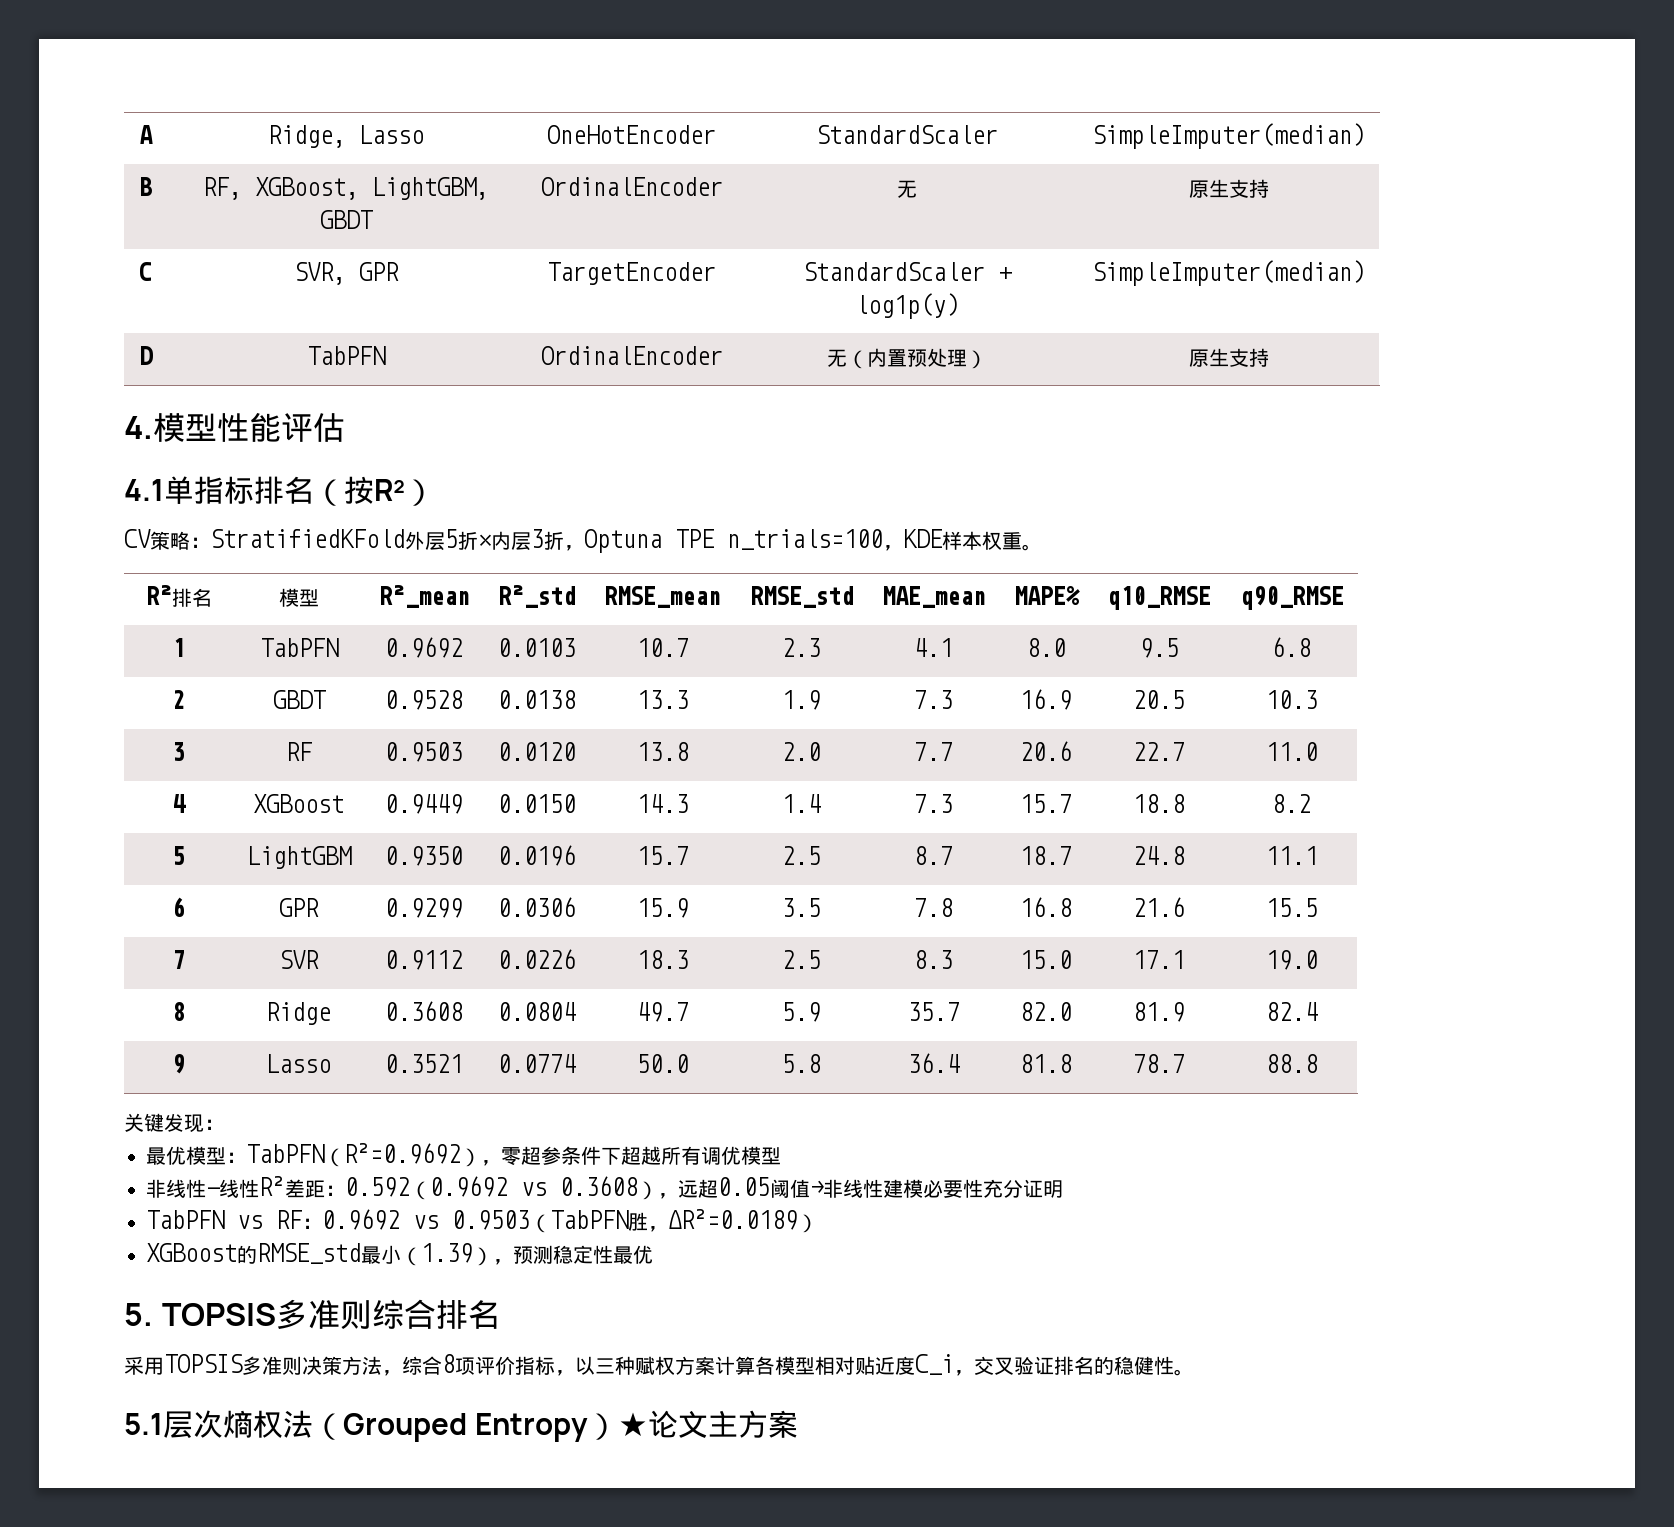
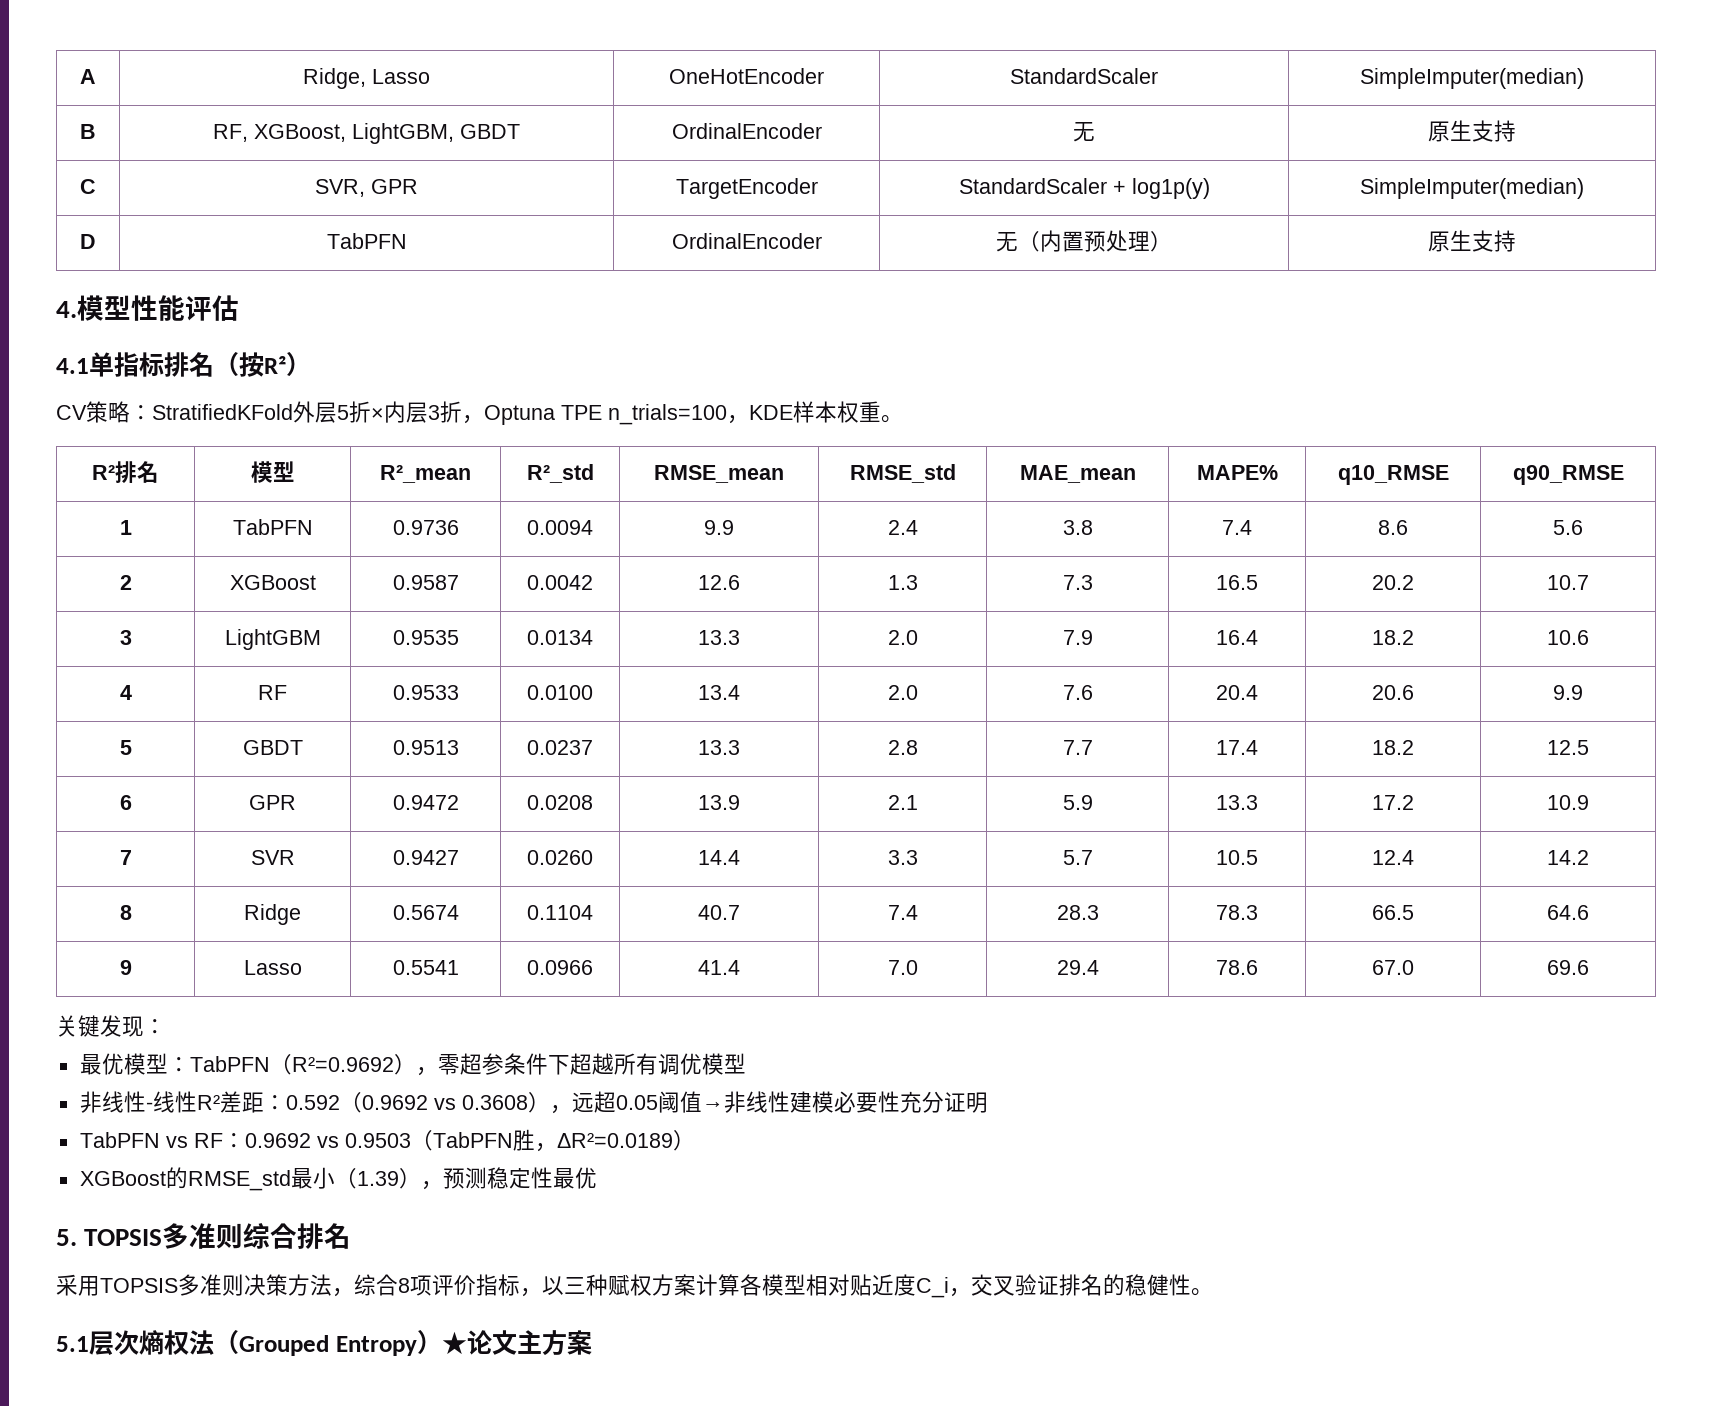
[385,637,463,658] [497,638,576,657] [636,638,689,657] [782,638,821,657] [914,638,953,657] [1026,638,1066,657] [1139,638,1179,658] [1272,637,1311,657] [172,690,185,709] [272,690,326,709] [385,690,463,710] [497,690,576,709] [636,690,689,709] [782,690,821,710] [914,690,953,709] [1020,689,1072,710] [1133,690,1185,709] [1265,690,1318,709] [172,742,185,761] [285,742,312,761] [385,742,463,762] [497,742,576,761] [636,742,689,761] [782,742,821,761] [914,742,953,761] 0.9692 | 0.0103 | 10.7 | 2.3 | 4.1 | 8.0 | 9.5 | 6.8 // 2 | GBDT | 0.9528 | 0.0138 | 13.3 | 1.9 | 7.3 | 16.9 | 20.5 | 10.3 // 3 | RF | 0.9503 | 0.0120 | 13.8 | 2.0 | 7.7 -> [392,520,459,535] [527,520,593,535] [704,520,734,535] [887,520,918,535] [1062,520,1093,535] [1222,520,1252,535] [1378,520,1408,535] [1553,520,1583,535] [119,575,132,590] [229,575,316,590] [392,575,459,590] [527,575,593,590] [698,575,740,590] [887,575,918,590] [1062,575,1093,590] [1216,575,1258,590] [1372,575,1414,590] [1547,575,1589,590] [119,630,132,645] [224,629,321,650] [392,630,459,645] [527,630,593,645] [698,630,740,645] [887,630,918,645] [1062,630,1093,645] [1216,630,1258,645] [1372,630,1414,645] [1547,630,1589,645] [119,685,132,700] [258,685,287,700] [392,685,459,700] [527,685,593,700] [698,685,740,700] [887,685,918,700] [1062,685,1093,700] [1216,685,1258,700] 0.9736 | 0.0094 | 9.9 | 2.4 | 3.8 | 7.4 | 8.6 | 5.6 // 2 | XGBoost | 0.9587 | 0.0042 | 12.6 | 1.3 | 7.3 | 16.5 | 20.2 | 10.7 // 3 | LightGBM | 0.9535 | 0.0134 | 13.3 | 2.0 | 7.9 | 16.4 | 18.2 | 10.6 // 4 | RF | 0.9533 | 0.0100 | 13.4 | 2.0 | 7.6 | 20.4
[1133,742,1185,761] [1265,742,1318,761] [172,794,186,813] [253,794,344,813] [385,794,463,814] [497,794,576,813] [636,794,689,813] [782,794,821,813] [914,794,953,813] [1020,794,1072,813] [1133,794,1185,813] [1272,794,1311,813] [172,846,185,865] [246,846,352,869] [385,846,463,866] [497,845,576,866] [636,846,689,865] [782,846,821,865] [914,846,953,865] [1020,846,1072,865] [1133,846,1185,865] [1265,846,1318,865] [172,897,185,917] [279,898,319,917] [385,898,463,918] [497,897,576,917] [636,898,689,918] [782,898,821,917] [914,898,953,917] [1020,897,1072,917] [1133,897,1185,917] [1265,898,1318,917] [172,950,185,969] [279,950,319,969] [385,950,463,970] [497,949,576,969] [636,950,689,969] [782,950,821,969] [914,950,953,969] [1020,950,1072,969] [1133,950,1185,969] [1265,950,1318,970] [172,1002,185,1021] [266,1002,331,1025] [385,1001,463,1021] [497,1002,576,1021] [636,1002,689,1022] [782,1002,821,1022] [907,1002,960,1021] [1020,1002,1072,1021] [1133,1002,1185,1022] [1265,1002,1318,1021] [172,1054,185,1074] [266,1054,331,1073] [385,1054,463,1073] [497,1054,576,1073] [636,1054,689,1073] [782,1054,821,1073] [907,1053,960,1073] [1020,1054,1072,1073] [1133,1054,1185,1073] [1265,1054,1318,1073] 22.7 | 11.0 // 4 | XGBoost | 0.9449 | 0.0150 | 14.3 | 1.4 | 7.3 | 15.7 | 18.8 | 8.2 // 5 | LightGBM | 0.9350 | 0.0196 | 15.7 | 2.5 | 8.7 | 18.7 | 24.8 | 11.1 // 6 | GPR | 0.9299 | 0.0306 | 15.9 | 3.5 | 7.8 | 16.8 | 21.6 | 15.5 // 7 | SVR | 0.9112 | 0.0226 | 18.3 | 2.5 | 8.3 | 15.0 | 17.1 | 19.0 // 8 | Ridge | 0.3608 | 0.0804 | 49.7 | 5.9 | 35.7 | 82.0 | 81.9 | 82.4 // 9 | Lasso | 0.3521 | 0.0774 | 50.0 | 5.8 | 36.4 | 81.8 | 78.7 | 88.8 -> [1553,685,1583,700] [119,740,132,755] [242,740,303,755] [392,740,459,755] [527,740,593,755] [698,740,740,755] [887,740,918,755] [1062,740,1093,755] [1216,740,1258,755] [1372,740,1414,755] [1547,740,1589,755] [119,795,132,810] [249,795,296,810] [392,795,459,810] [527,795,593,810] [698,795,740,810] [887,795,918,810] [1062,795,1093,810] [1216,795,1258,810] [1372,795,1414,810] [1547,795,1589,810] [119,850,132,865] [250,850,295,865] [392,850,459,865] [527,850,593,865] [698,850,740,865] [887,850,918,865] [1062,850,1093,865] [1216,850,1258,865] [1372,850,1414,865] [1547,850,1589,865] [119,905,132,920] [244,904,301,925] [392,905,459,920] [527,905,593,920] [698,905,740,920] [887,905,918,920] [1056,905,1099,920] [1216,905,1258,920] [1372,905,1414,920] [1547,905,1589,920] [119,960,132,975] [243,960,302,975] [392,960,459,975] [527,960,593,975] [698,960,740,975] [887,960,918,975] [1056,960,1099,975] [1216,960,1258,975] [1372,960,1414,975] [1547,960,1589,975] 9.9 // 5 | GBDT | 0.9513 | 0.0237 | 13.3 | 2.8 | 7.7 | 17.4 | 18.2 | 12.5 // 6 | GPR | 0.9472 | 0.0208 | 13.9 | 2.1 | 5.9 | 13.3 | 17.2 | 10.9 // 7 | SVR | 0.9427 | 0.0260 | 14.4 | 3.3 | 5.7 | 10.5 | 12.4 | 14.2 // 8 | Ridge | 0.5674 | 0.1104 | 40.7 | 7.4 | 28.3 | 78.3 | 66.5 | 64.6 // 9 | Lasso | 0.5541 | 0.0966 | 41.4 | 7.0 | 29.4 | 78.6 | 67.0 | 69.6

